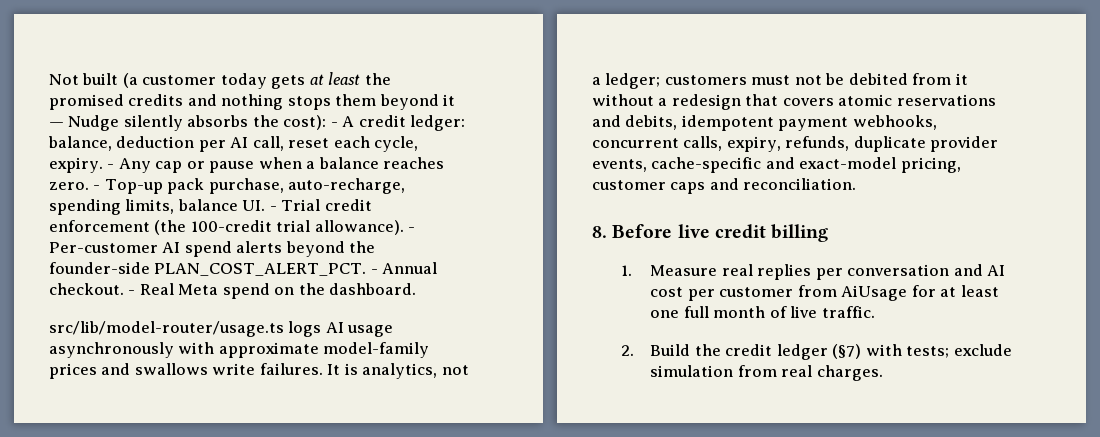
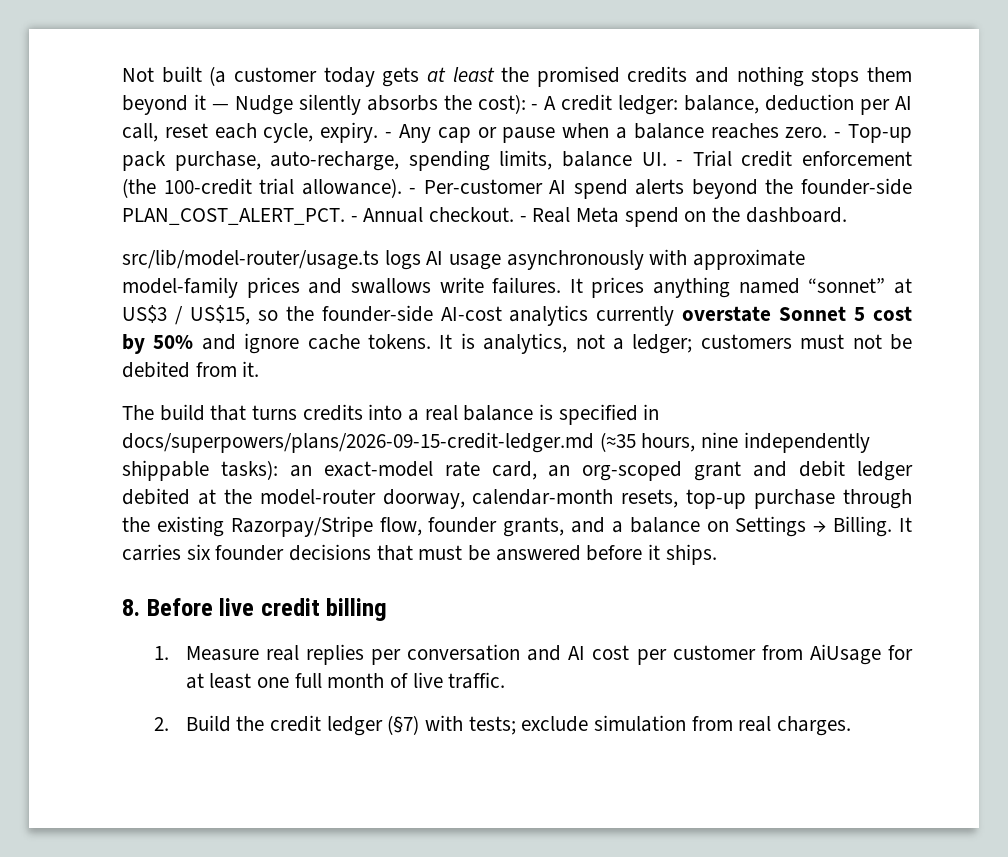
(341, 369) none -> [591,277,912,298] [122,305,912,326] [122,333,453,354] prices anything named “sonnet” at US$3 / US$15, so the founder-side AI-cost analytics currently overstate Sonnet 5 cost by 50% and ignore cache tokens. It
[955,73,968,85] [592,94,996,110] [592,115,937,131] [592,136,999,152] [592,157,961,173] [592,178,857,194] it without a redesign that covers atomic reservations and debits, idempotent payment webhooks, concurrent calls, expiry, refunds, duplicate provider events, cache-specific and exact-model pricing, customer caps and reconciliation. -> [242,361,260,377] [122,404,660,425] [122,432,870,453] [122,460,913,481] [122,488,913,509] [122,516,912,537] [122,544,717,565] it. // The build that turns credits into a real balance is specified in docs/superpowers/plans/2026-09-15-credit-ledger.md (≈35 hours, nine independently shippable tasks): an exact-model rate card, an org-scoped grant and debit ledger debited at the model-router doorway, calendar-month resets, top-up purchase through the existing Razorpay/Stripe flow, founder grants, and a balance on Settings → Billing. It carries six founder decisions that must be answered before it ships.

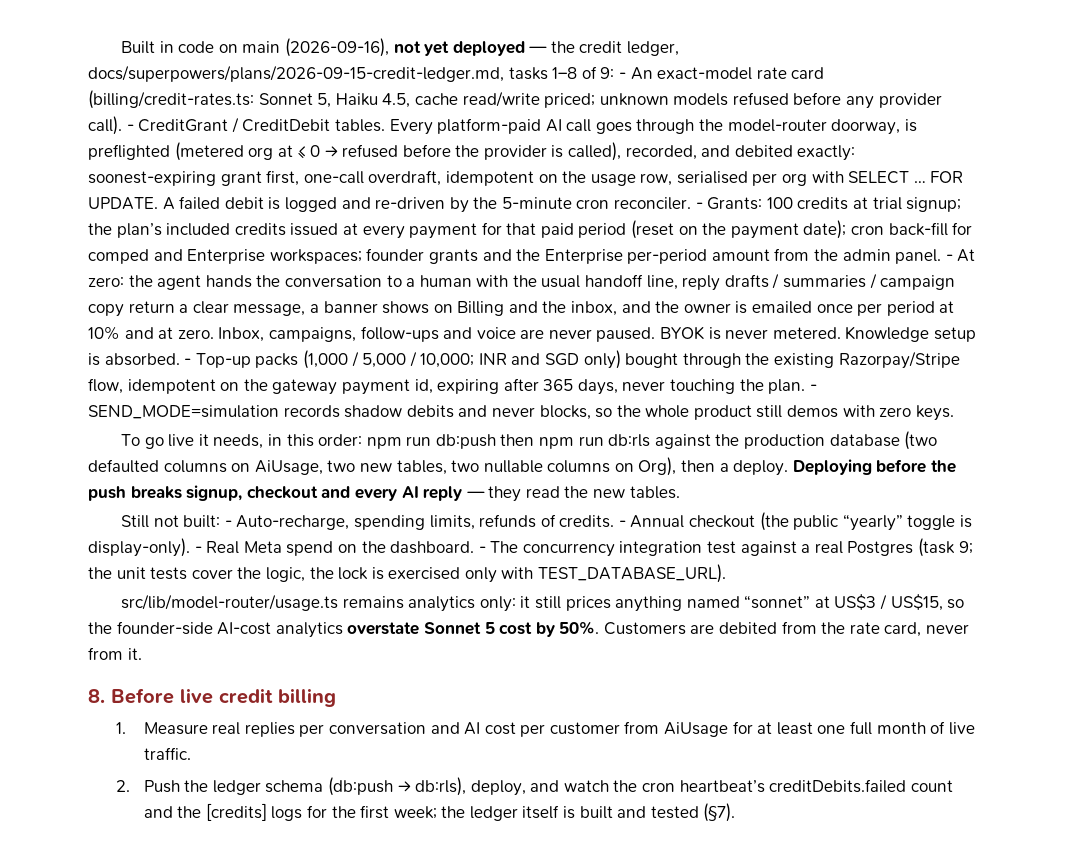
[122,66,912,87] [122,94,912,115] [122,122,912,143] [122,150,913,171] [122,178,912,199] [122,207,515,225] Not built (a customer today gets at least the promised credits and nothing stops them beyond it — Nudge silently absorbs the cost): - A credit ledger: balance, deduction per AI call, reset each cycle, expiry. - Any cap or pause when a balance reaches zero. - Top-up pack purchase, auto-recharge, spending limits, balance UI. - Trial credit enforcement (the 100-credit trial allowance). - Per-customer AI spend alerts beyond the founder-side PLAN_COST_ALERT_PCT. - Annual checkout. -> [120,38,680,57] [88,65,825,82] [88,90,942,109] [88,116,917,135] [88,142,856,161] [88,170,964,186] [88,196,962,213] [88,220,973,239] [88,248,976,264] [88,273,956,291] [88,301,955,317] [88,326,977,342] [88,350,960,369] [88,378,817,395] [88,405,954,421] [120,431,938,450] [88,457,957,476] [88,485,680,502] [120,512,972,531] [88,538,190,557] Built in code on main (2026-09-16), not yet deployed — the credit ledger, docs/superpowers/plans/2026-09-15-credit-ledger.md, tasks 1–8 of 9: - An exact-model rate card (billing/credit-rates.ts: Sonnet 5, Haiku 4.5, cache read/write priced; unknown models refused before any provider call). - CreditGrant / CreditDebit tables. Every platform-paid AI call goes through the model-router doorway, is preflighted (metered org at ≤ 0 → refused before the provider is called), recorded, and debited exactly: soonest-expiring grant first, one-call overdraft, idempotent on the usage row, serialised per org with SELECT … FOR UPDATE. A failed debit is logged and re-driven by the 5-minute cron reconciler. - Grants: 100 credits at trial signup; the plan’s included credits issued at every payment for that paid period (reset on the payment date); cron back-fill for comped and Enterprise workspaces; founder grants and the Enterprise per-period amount from the admin panel. - At zero: the agent hands the conversation to a human with the usual handoff line, reply drafts / summaries / campaign copy return a clear message, a banner shows on Billing and the inbox, and the owner is emailed once per period at 10% and at zero. Inbox, campaigns, follow-ups and voice are never paused. BYOK is never metered. Knowledge setup is absorbed. - Top-up packs (1,000 / 5,000 / 10,000; INR and SGD only) bought through the existing Razorpay/Stripe flow, idempotent on the gateway payment id, expiring after 365 days, never touching the plan. - SEND_MODE=simulation records shadow debits and never blocks, so the whole product still demos with zero keys. // To go live it needs, in this order: npm run db:push then npm run db:rls against the production database (two defaulted columns on AiUsage, two new tables, two nullable columns on Org), then a deploy. Deploying before the push breaks signup, checkout and every AI reply — they read the new tables. // Still not built: - Auto-recharge, spending limits, refunds of credits. - Annual checkout (the public “yearly” toggle is display-only).
[122,249,806,270] [122,277,583,298] // src/lib/model-router/usage.ts logs AI usage asynchronously with approximate model-family prices and swallows write failures. It -> [478,538,973,557] [88,564,727,583] [120,594,561,612] - The concurrency integration test against a real Postgres (task 9; the unit tests cover the logic, the lock is exercised only with TEST_DATABASE_URL). // src/lib/model-router/usage.ts remains analytics only: it still
[596,306,675,326] currently -> (343, 630) none
[153,333,912,354] [122,361,260,378] [122,404,660,425] [122,432,870,453] [122,460,913,481] [122,488,913,509] [122,516,912,537] [122,544,717,565] 50% and ignore cache tokens. It is analytics, not a ledger; customers must not be debited from it. // The build that turns credits into a real balance is specified in docs/superpowers/plans/2026-09-15-credit-ledger.md (≈35 hours, nine independently shippable tasks): an exact-model rate card, an org-scoped grant and debit ledger debited at the model-router doorway, calendar-month resets, top-up purchase through the existing Razorpay/Stripe flow, founder grants, and a balance on Settings → Billing. It carries six founder decisions that must be answered before it ships. -> [559,621,970,637] [88,647,142,660] 50%. Customers are debited from the rate card, never from it.
[185,715,851,736] Build the credit ledger (§7) with tests; exclude simulation from real charges. -> [143,777,953,796] [143,803,736,822] Push the ledger schema (db:push → db:rls), deploy, and watch the cron heartbeat’s creditDebits.failed count and the [credits] logs for the first week; the ledger itself is built and tested (§7).

